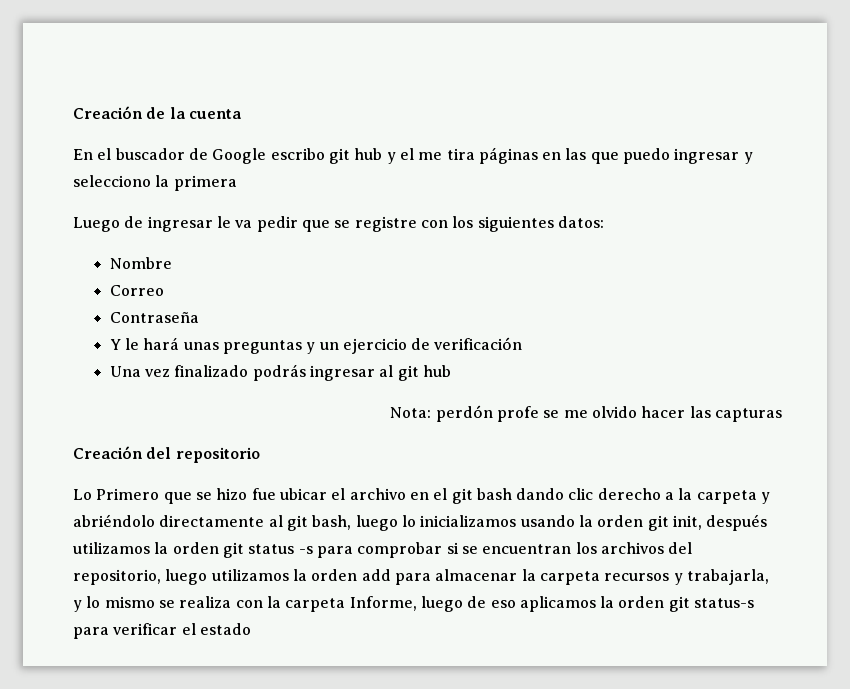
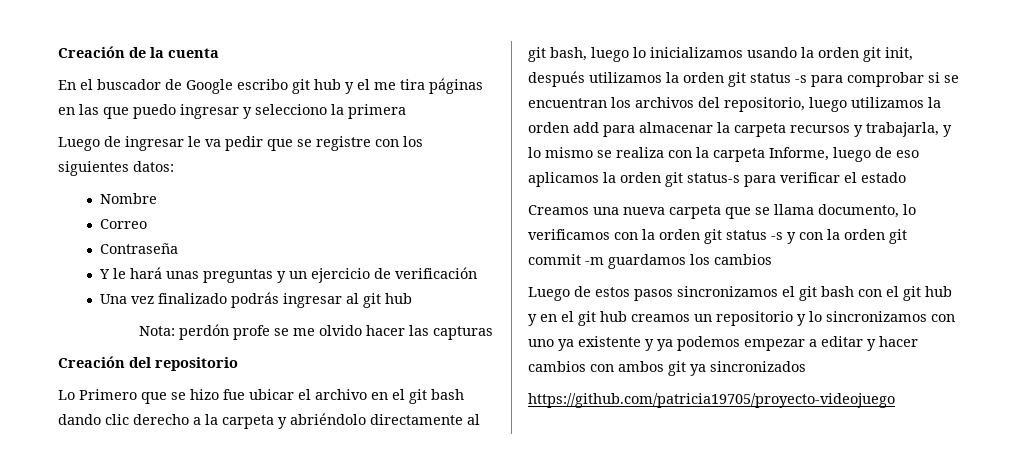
(251, 629) none -> [528,204,916,219] [528,229,907,244] [528,254,772,269] [528,286,952,301] [528,311,955,326] [528,336,918,351] [528,361,806,376] [528,393,895,408] // Creamos una nueva carpeta que se llama documento, lo verificamos con la orden git status -s y con la orden git commit -m guardamos los cambios // Luego de estos pasos sincronizamos el git bash con el git hub y en el git hub creamos un repositorio y lo sincronizamos con uno ya existente y ya podemos empezar a editar y hacer cambios con ambos git ya sincronizados // https://github.com/patricia19705/proyecto-videojuego

